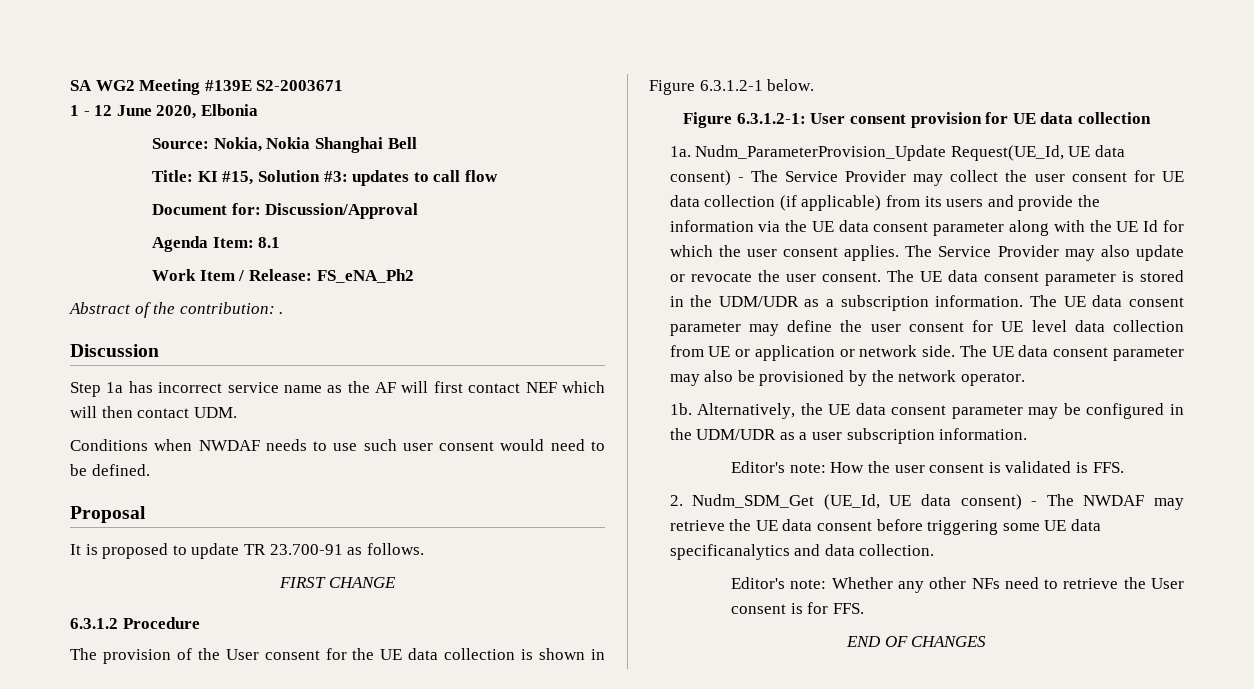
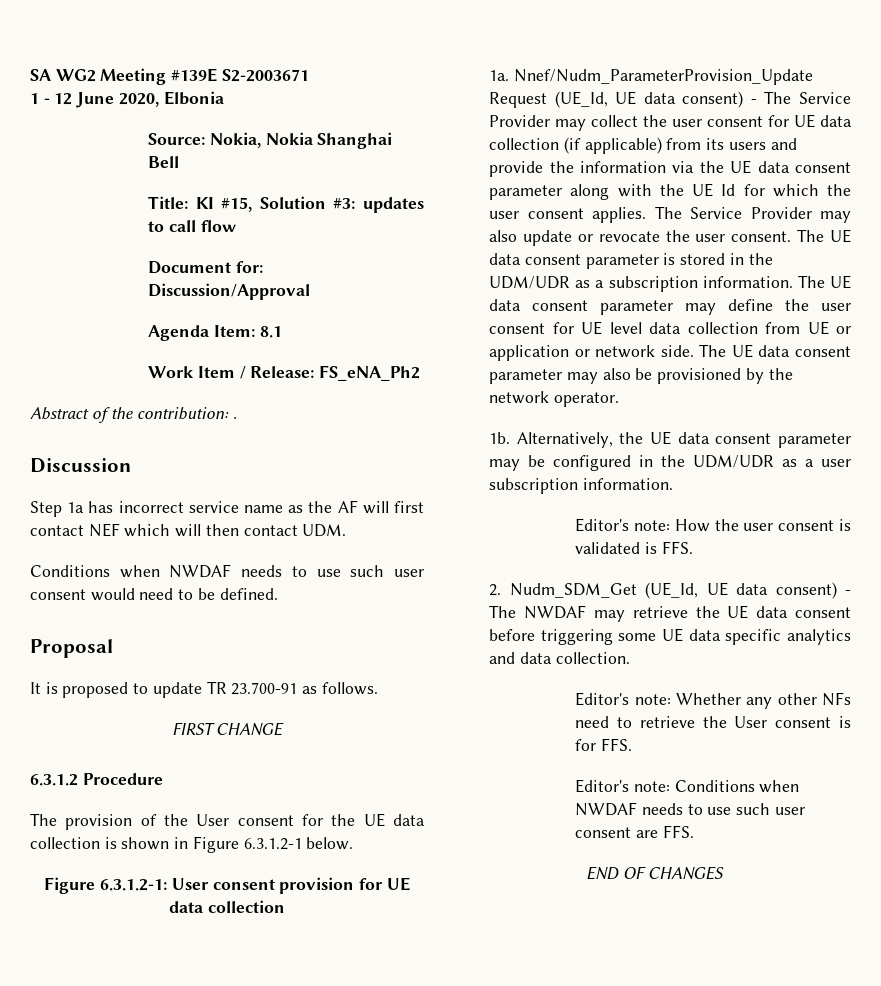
[695,145,1064,161] Nudm_ParameterProvision_Update Request(UE_Id, -> [513,69,813,85] [489,91,608,108] Nnef/Nudm_ParameterProvision_Update Request (UE_Id,
[669,544,790,560] specificanalytics -> [725,629,851,645] specific analytics
(864, 608) none -> [575,779,800,793] [575,802,805,816] [575,825,694,838] // Editor's note: Conditions when NWDAF needs to use such user consent are FFS.

